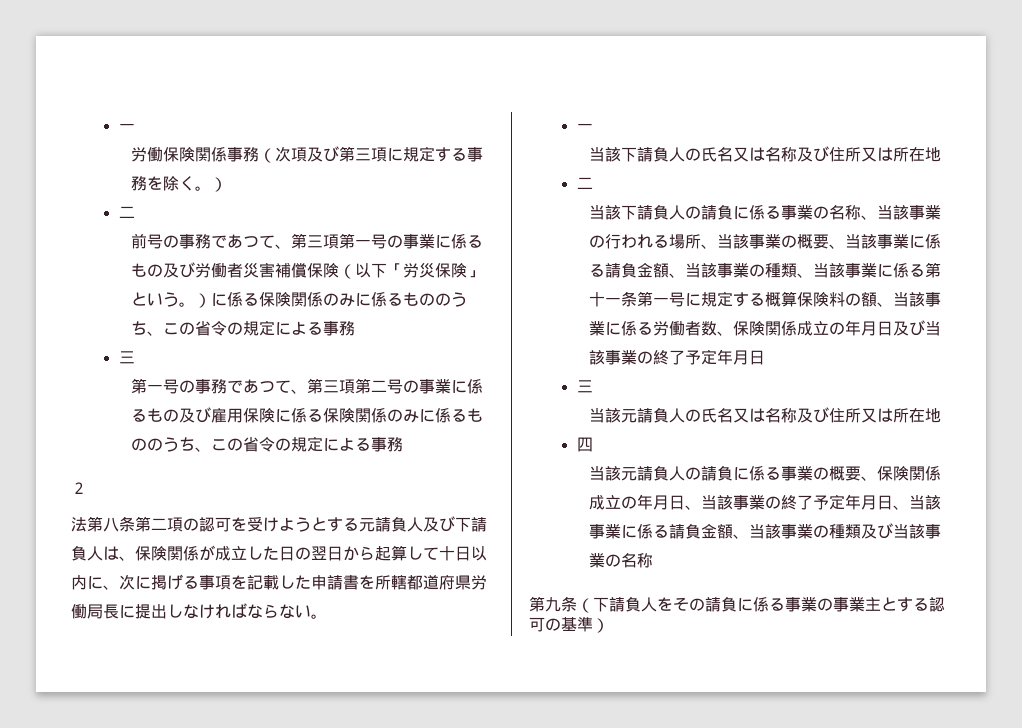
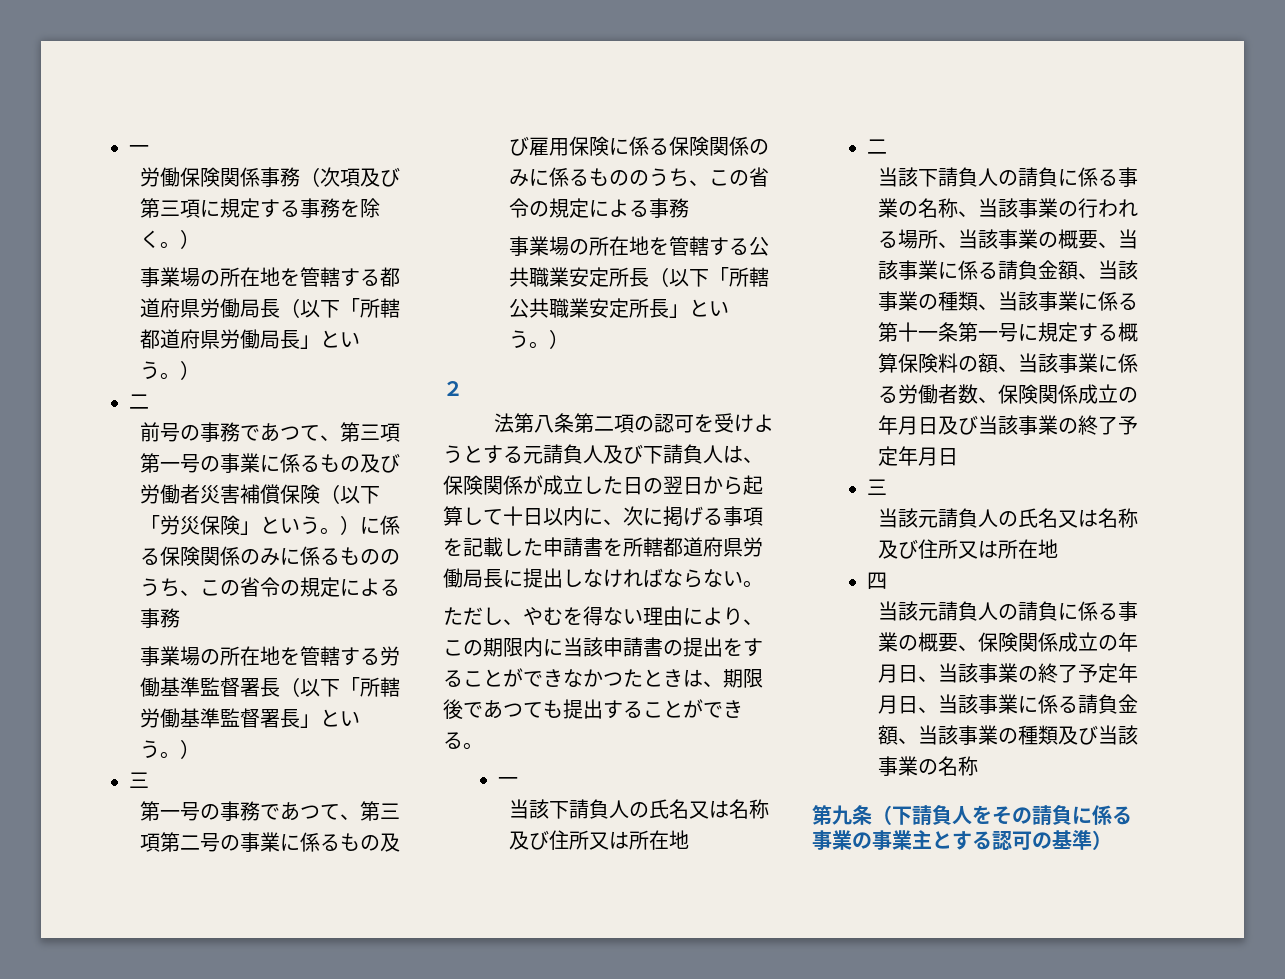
(228, 184) none -> [139,267,400,287] [139,298,400,318] [139,329,360,349] [139,360,200,380] // 事業場の所在地を管轄する都道府県労働局長（以下「所轄都道府県労働局長」という。）
(356, 328) none -> [139,646,400,666] [139,677,400,697] [139,708,360,728] [139,739,200,759] // 事業場の所在地を管轄する労働基準監督署長（以下「所轄労働基準監督署長」という。）
(404, 444) none -> [508,236,769,256] [508,267,769,287] [508,298,729,318] [508,329,569,349] // 事業場の所在地を管轄する公共職業安定所長（以下「所轄公共職業安定所長」という。）
(327, 616) none -> [443,606,763,626] [443,637,763,657] [443,668,763,688] [443,699,743,719] [443,732,483,750] // ただし、やむを得ない理由により、この期限内に当該申請書の提出をすることができなかつたときは、期限後であつても提出することができる。

